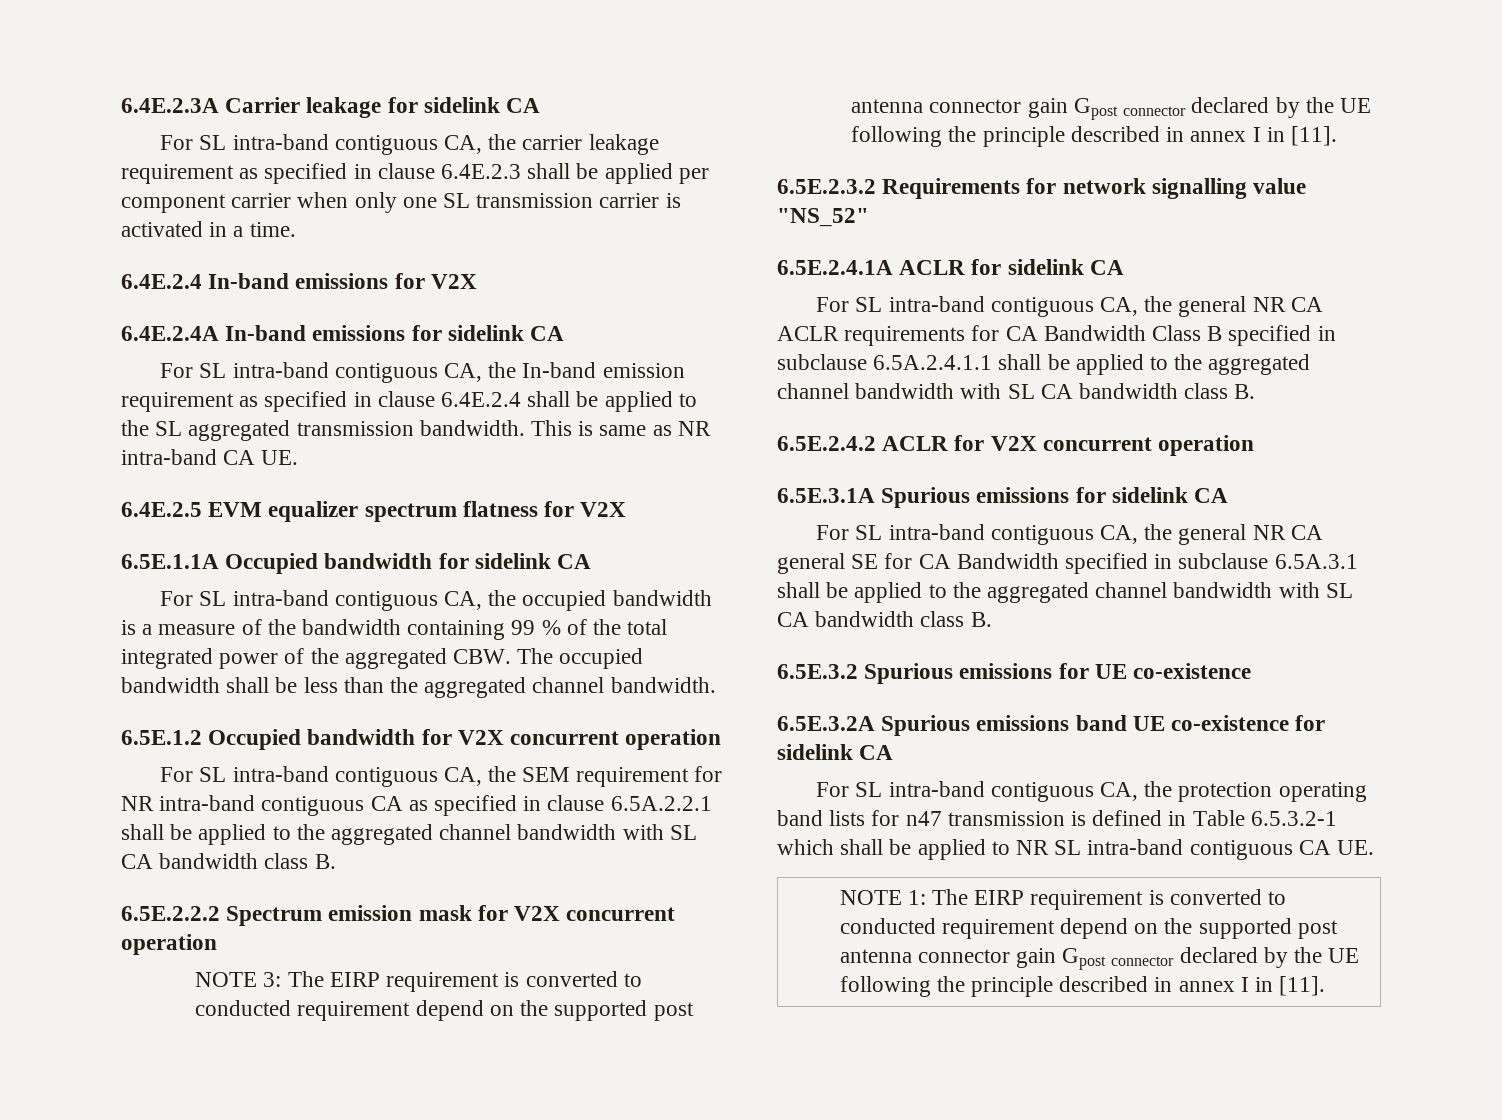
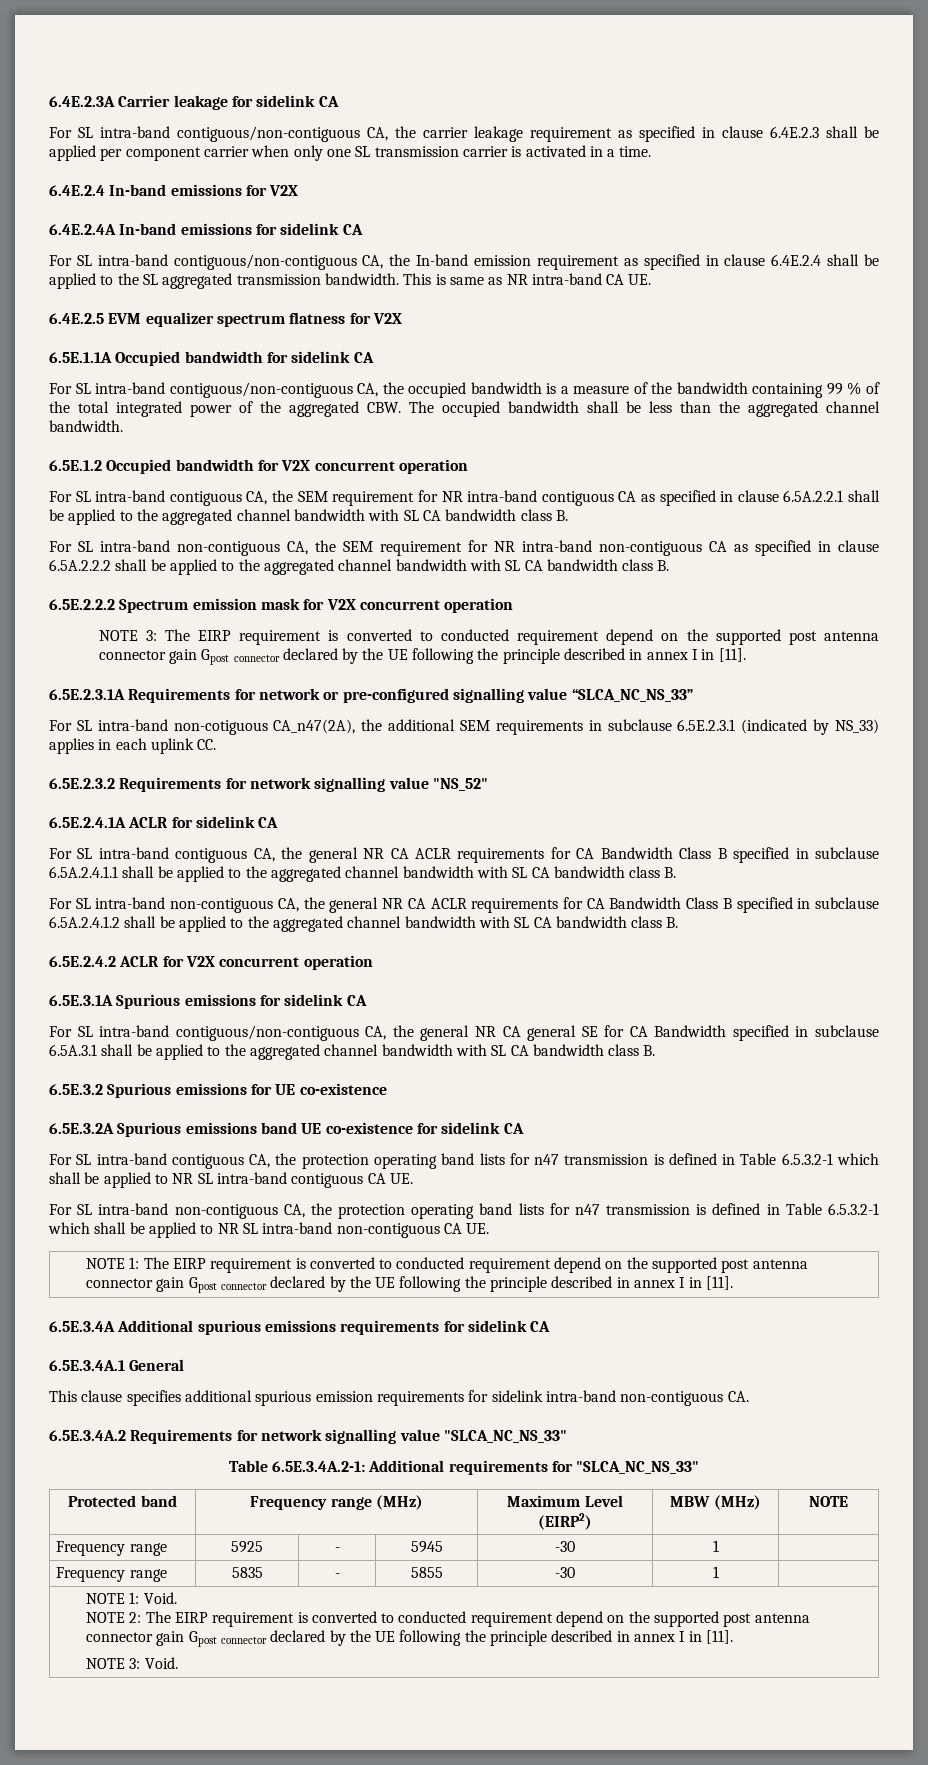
[334,135,438,155] contiguous -> [177,126,360,142] contiguous/non-contiguous
[334,363,438,383] contiguous -> [173,254,357,270] contiguous/non-contiguous
[334,591,438,611] contiguous -> [169,382,353,398] contiguous/non-contiguous
(336, 861) none -> [49,540,879,556] [49,559,670,575] // For SL intra-band non-contiguous CA, the SEM requirement for NR intra-band non-contiguous CA as specified in clause 6.5A.2.2.2 shall be applied to the aggregated channel bandwidth with SL CA bandwidth class B.
(1337, 136) none -> [49,688,693,703] [49,719,880,735] [49,738,217,754] // 6.5E.2.3.1A Requirements for network or pre-configured signalling value “SLCA_NC_NS_33” // For SL intra-band non-cotiguous CA_n47(2A), the additional SEM requirements in subclause 6.5E.2.3.1 (indicated by NS_33) applies in each uplink CC.
(1256, 391) none -> [49,897,879,913] [49,916,679,932] // For SL intra-band non-contiguous CA, the general NR CA ACLR requirements for CA Bandwidth Class B specified in subclause 6.5A.2.4.1.2 shall be applied to the aggregated channel bandwidth with SL CA bandwidth class B.
[990,525,1094,545] contiguous -> [175,1025,359,1041] contiguous/non-contiguous
(1375, 847) none -> [49,1203,879,1219] [48,1222,490,1238] // For SL intra-band non-contiguous CA, the protection operating band lists for n47 transmission is defined in Table 6.5.3.2-1 which shall be applied to NR SL intra-band non-contiguous CA UE.
(1326, 986) none -> [49,1320,551,1335] [49,1359,185,1371] [49,1390,749,1406] [49,1429,567,1444] [228,1460,700,1475] [68,1495,177,1507] [250,1495,423,1510] [507,1495,623,1507] [538,1513,592,1530] [670,1495,761,1510] [809,1496,848,1507] [56,1541,167,1556] [231,1541,263,1553] [334,1547,340,1552] [410,1541,443,1553] [555,1541,575,1552] [712,1540,719,1552] [56,1567,167,1582] [231,1567,263,1578] [334,1573,340,1578] [410,1567,443,1578] [555,1567,575,1578] [712,1566,719,1578] [85,1592,177,1604] [85,1611,810,1627] [85,1630,734,1647] [85,1657,178,1669] // 6.5E.3.4A Additional spurious emissions requirements for sidelink CA // 6.5E.3.4A.1 General // This clause specifies additional spurious emission requirements for sidelink intra-band non-contiguous CA. // 6.5E.3.4A.2 Requirements for network signalling value "SLCA_NC_NS_33" // Table 6.5E.3.4A.2-1: Additional requirements for "SLCA_NC_NS_33" // Protected band | Frequency range (MHz) | Maximum Level (EIRP2) | MBW (MHz) | NOTE // Frequency range | 5925 | - | 5945 | -30 | 1 | // Frequency range | 5835 | - | 5855 | -30 | 1 | // NOTE 1: Void. // NOTE 2: The EIRP requirement is converted to conducted requirement depend on the supported post antenna connector gain Gpost connector declared by the UE following the principle described in annex I in [11]. // NOTE 3: Void.

